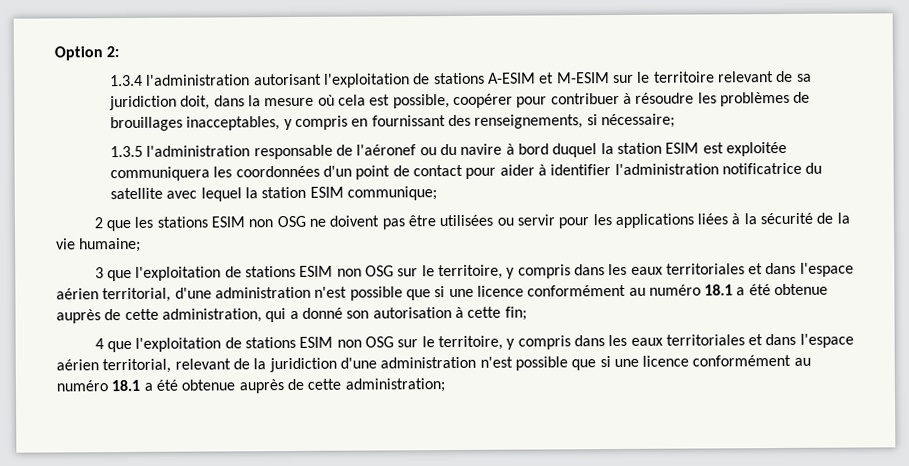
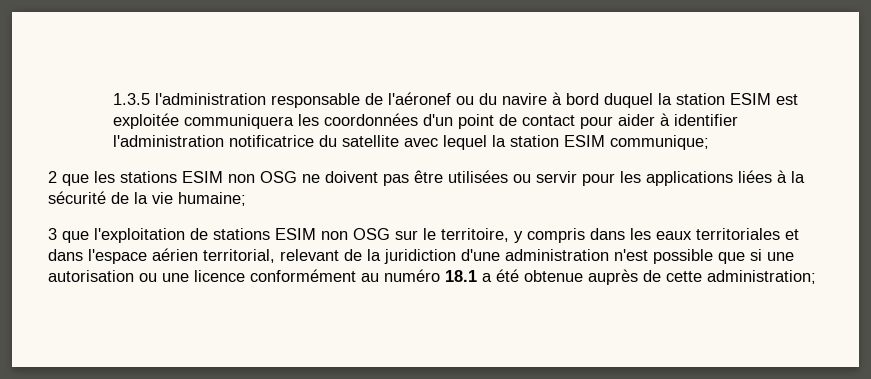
[54,46,120,61] [110,70,812,88] [109,91,811,111] [110,113,676,132] Option 2: // 1.3.4 l'administration autorisant l'exploitation de stations A-ESIM et M-ESIM sur le territoire relevant de sa juridiction doit, dans la mesure où cela est possible, coopérer pour contribuer à résoudre les problèmes de brouillages inacceptables, y compris en fournissant des renseignements, si nécessaire; // -> (113, 99) none
[174,283,829,301] [56,306,527,324] [94,333,854,353] [56,358,172,374] d'une administration n'est possible que si une licence conformément au numéro 18.1 a été obtenue auprès de cette administration, qui a donné son autorisation à cette fin; // 4 que l'exploitation de stations ESIM non OSG sur le territoire, y compris dans les eaux territoriales et dans l'espace aérien territorial, -> (275, 256) none
(639, 363) none -> [48,270,189,282] autorisation ou une

